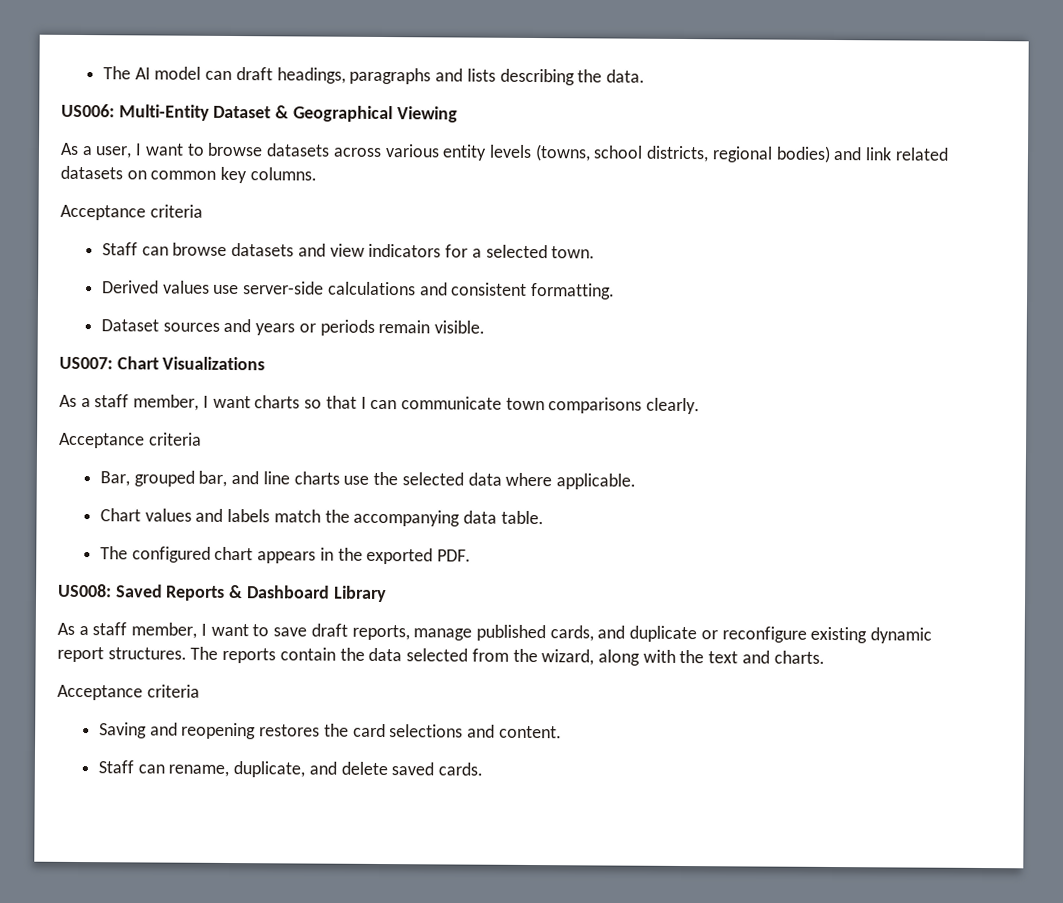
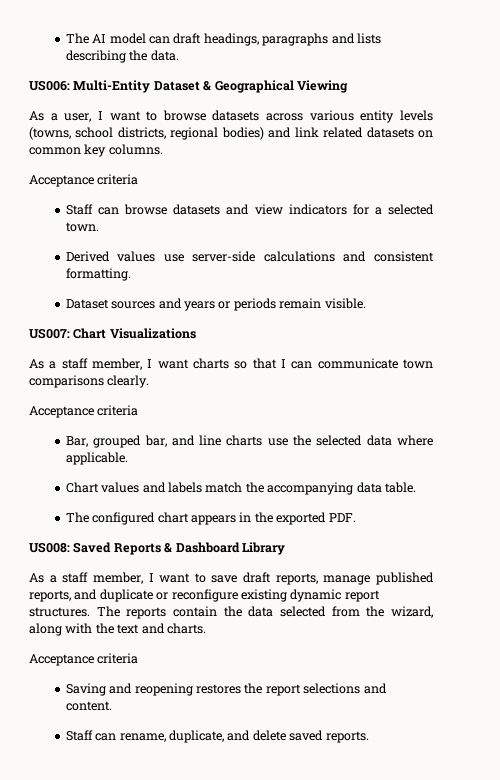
[549,625,594,642] cards, -> [29,590,71,602] reports,
[352,723,386,738] card -> [265,684,301,696] report
[438,762,484,776] cards. -> [325,731,369,743] reports.

